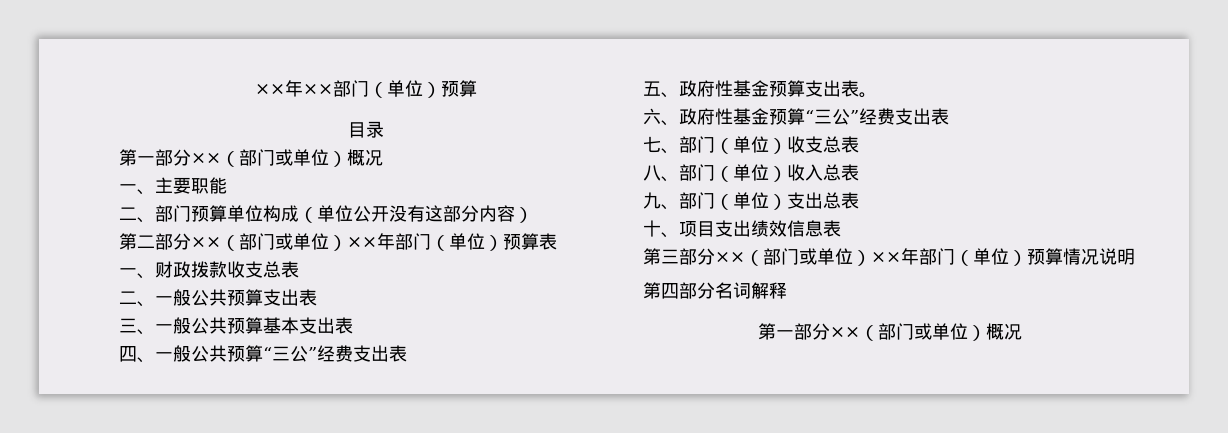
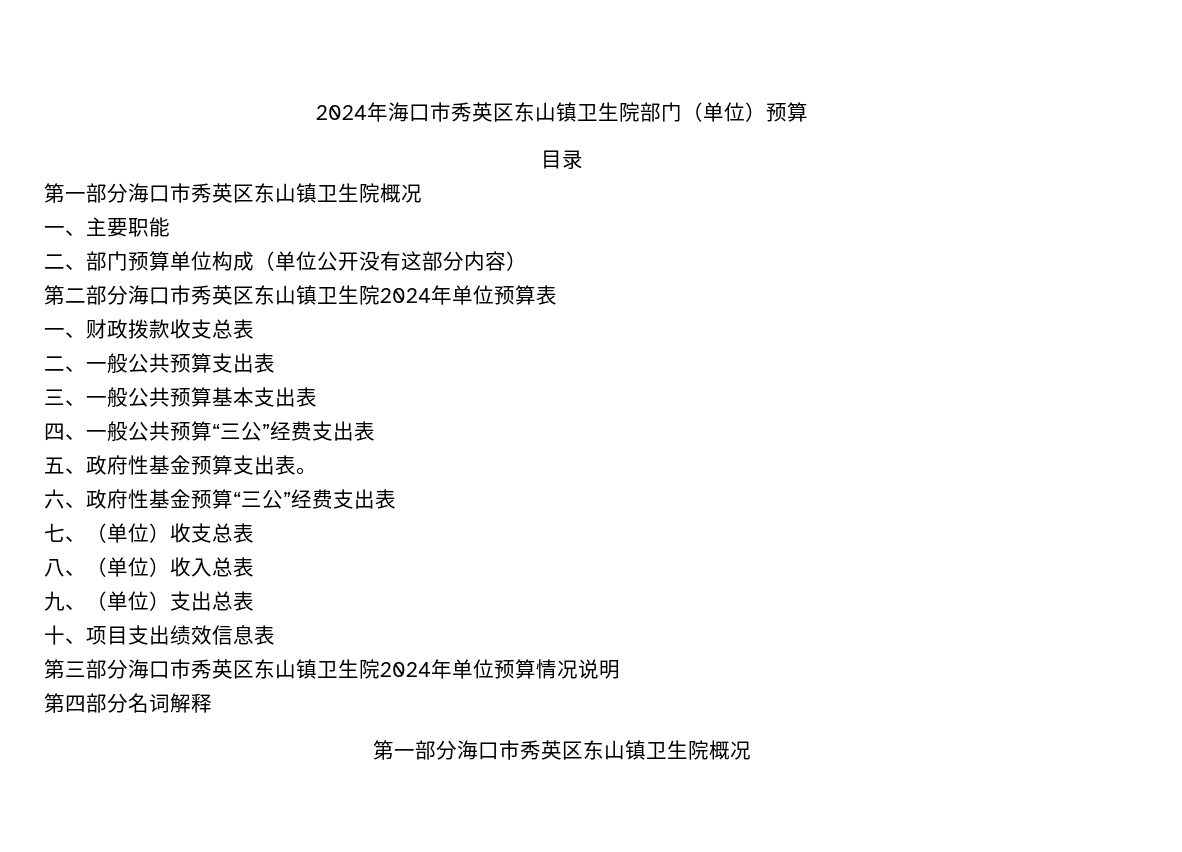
[254,80,333,97] ××年×× -> [316,102,640,122] 2024年海口市秀英区东山镇卫生院
[191,149,347,167] ××（部门或单位） -> [128,183,380,203] 海口市秀英区东山镇卫生院
[191,233,503,251] ××（部门或单位）××年部门（单位） -> [128,285,494,305] 海口市秀英区东山镇卫生院2024年单位
[679,136,715,153] 部门 -> (86, 539) none
[679,164,715,181] 部门 -> (86, 573) none
[679,192,715,209] 部门 -> (86, 607) none
[715,248,1027,266] ××（部门或单位）××年部门（单位） -> [128,659,494,679] 海口市秀英区东山镇卫生院2024年单位
[829,323,986,341] ××（部门或单位） -> [457,740,709,760] 海口市秀英区东山镇卫生院

